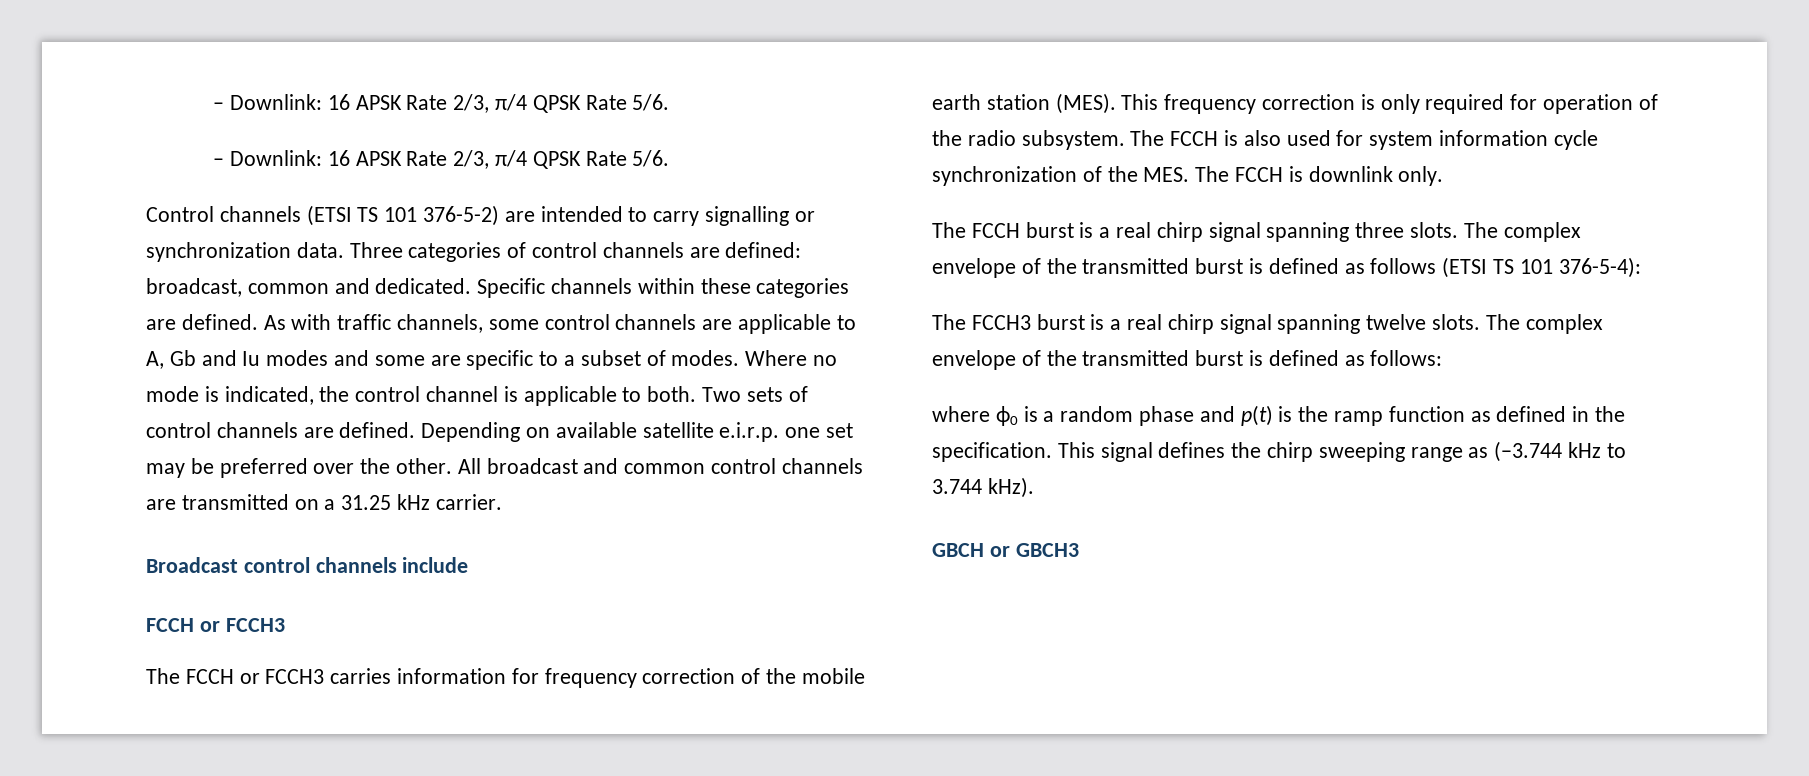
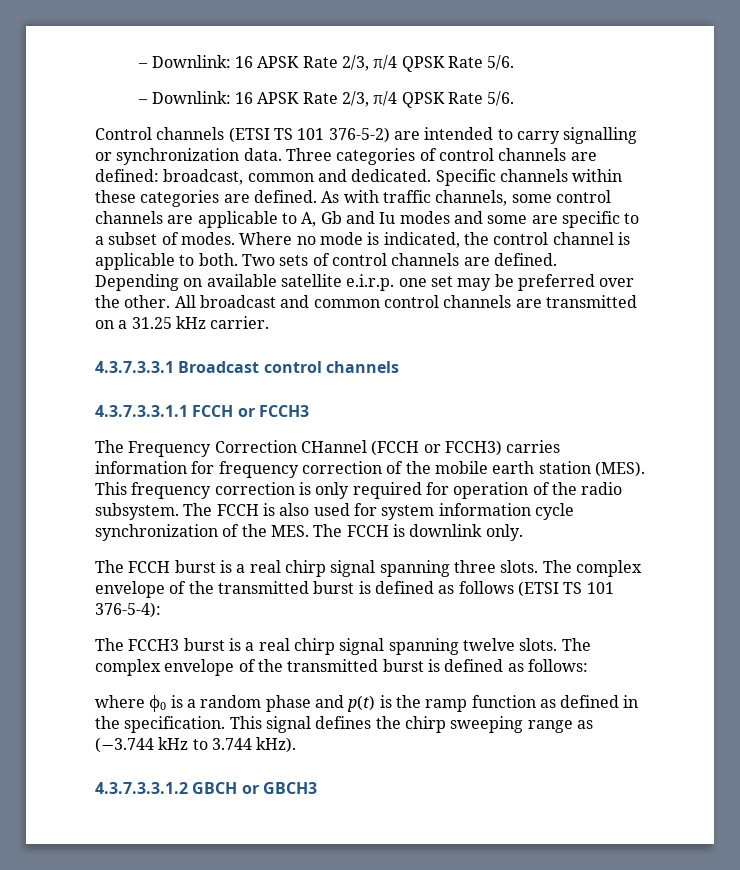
(502, 502) none -> [95,361,174,373] 4.3.7.3.3.1
[402,557,469,573] include // -> [95,405,188,417] // 4.3.7.3.3.1.1
[185,669,325,684] FCCH or FCCH3 -> [128,440,502,457] Frequency Correction CHannel (FCCH or FCCH3)
(1034, 487) none -> [95,782,188,794] 4.3.7.3.3.1.2

